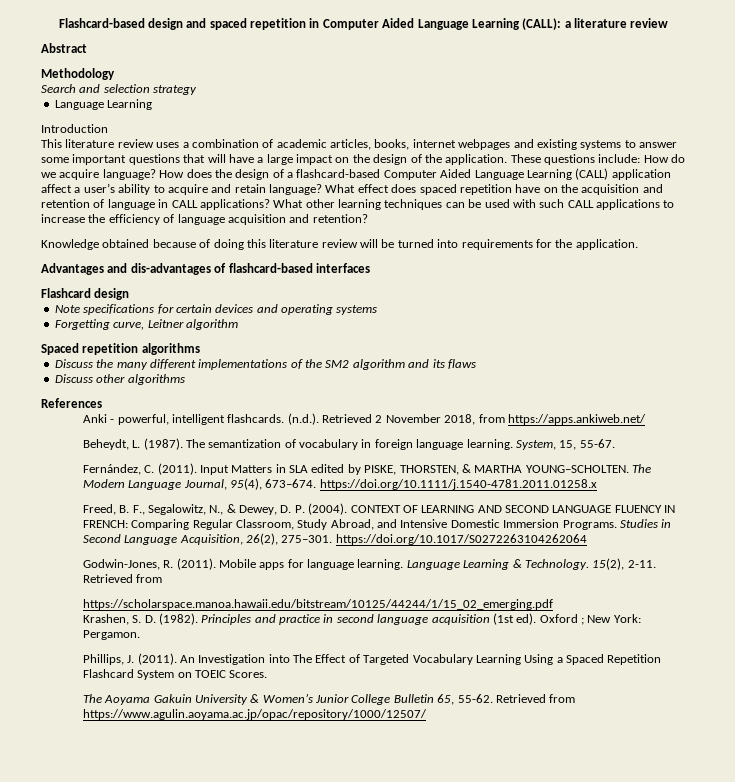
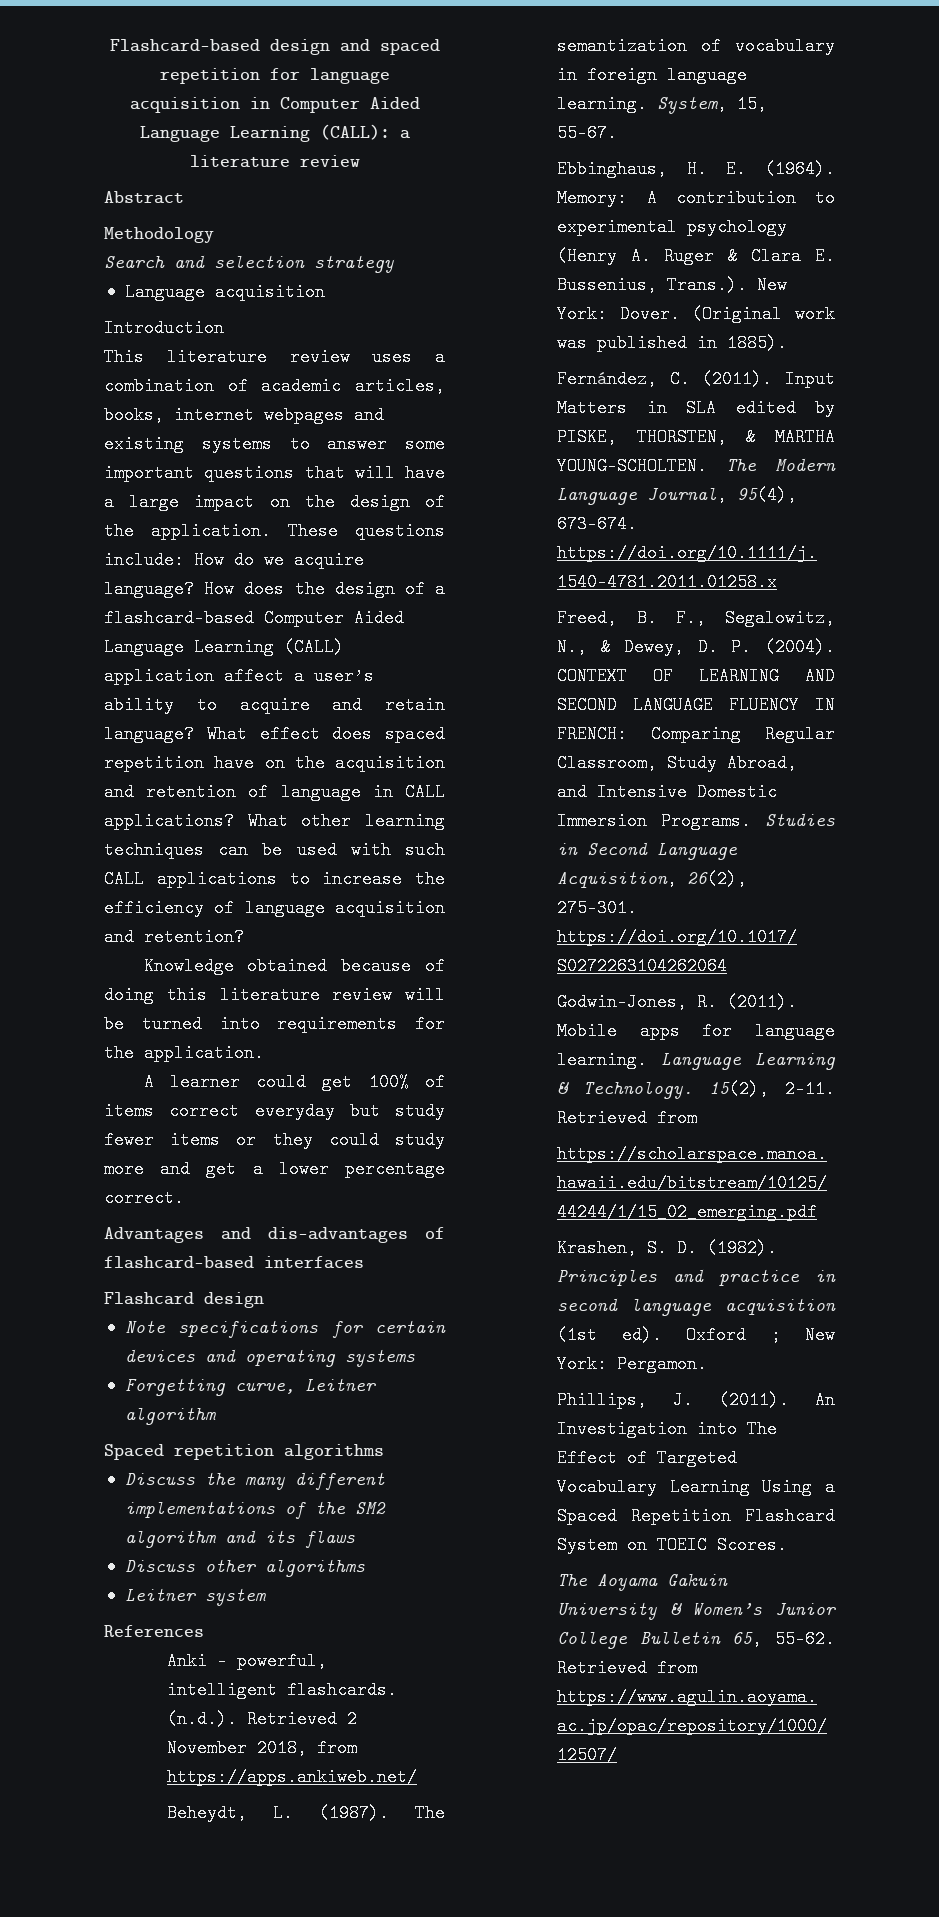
(307, 24) none -> [269,68,390,84] [129,97,240,113] for language acquisition
[107,99,153,110] Learning -> [214,283,325,301] acquisition
(638, 244) none -> [143,1073,445,1091] [104,1102,445,1120] [104,1131,445,1149] [104,1160,445,1178] [104,1189,184,1207] // A learner could get 100% of items correct everyday but study fewer items or they could study more and get a lower percentage correct.
(185, 379) none -> [124,1588,266,1606] // Leitner system
(615, 443) none -> [557,160,835,178] [557,189,835,207] [557,218,788,236] [557,247,835,265] [557,276,788,294] [557,305,835,323] [557,334,788,352] // Ebbinghaus, H. E. (1964). Memory: A contribution to experimental psychology (Henry A. Ruger & Clara E. Bussenius, Trans.). New York: Dover. (Original work was published in 1885).

